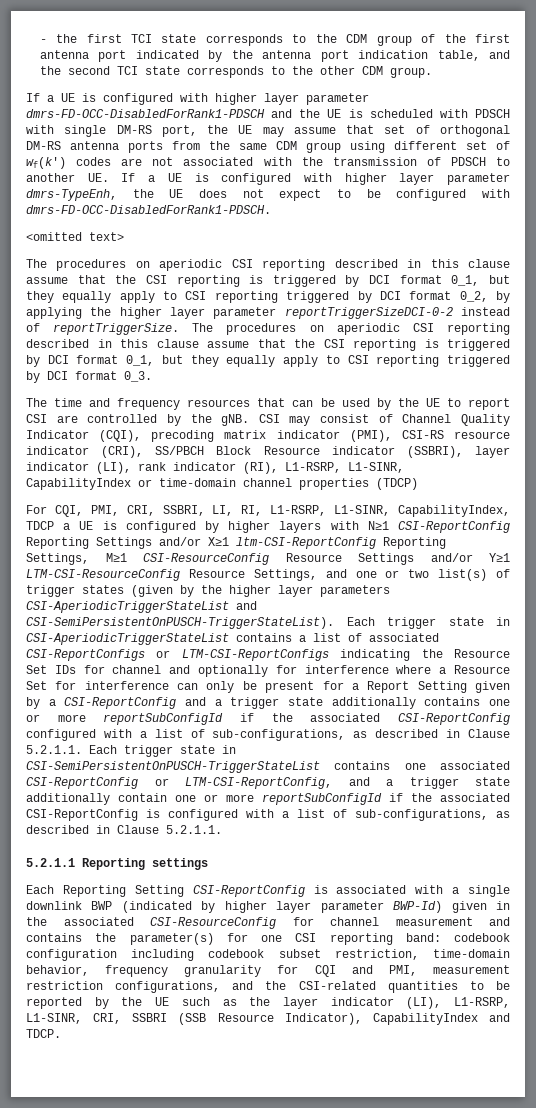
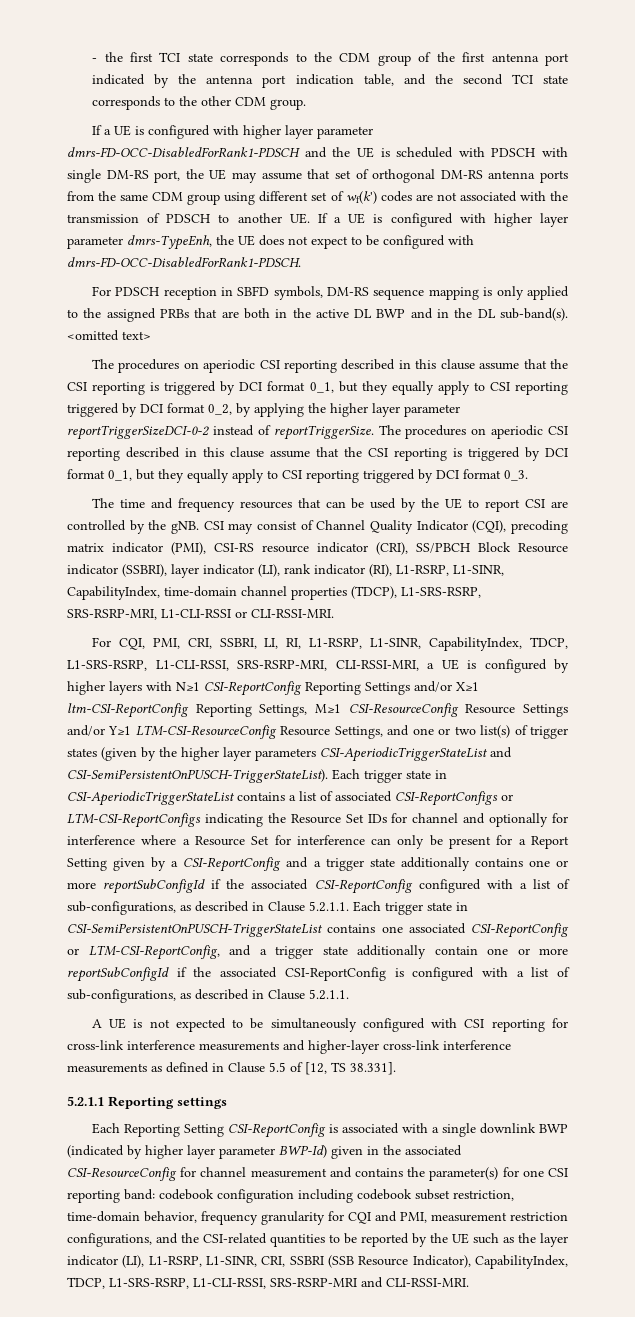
(271, 209) none -> [91,286,569,300] [67,308,568,322] For PDSCH reception in SBFD symbols, DM-RS sequence mapping is only applied to the assigned PRBs that are both in the active DL BWP and in the DL sub-band(s).
[26,478,152,490] CapabilityIndex or -> [67,586,160,600] CapabilityIndex,
[376,478,418,490] (TDCP) -> [351,586,481,599] [67,609,334,620] (TDCP), L1-SRS-RSRP, SRS-RSRP-MRI, L1-CLI-RSSI or CLI-RSSI-MRI.
[26,521,54,530] TDCP -> [530,637,568,649] [67,660,419,671] TDCP, L1-SRS-RSRP, L1-CLI-RSSI, SRS-RSRP-MRI, CLI-RSSI-MRI,
(222, 829) none -> [91,1018,568,1032] [67,1040,511,1054] [67,1062,396,1075] // A UE is not expected to be simultaneously configured with CSI reporting for cross-link interference measurements and higher-layer cross-link interference measurements as defined in Clause 5.5 of [12, TS 38.331].
[372,1013,511,1025] [26,1029,61,1038] CapabilityIndex and TDCP. -> [475,1255,568,1269] [67,1277,469,1289] CapabilityIndex, TDCP, L1-SRS-RSRP, L1-CLI-RSSI, SRS-RSRP-MRI and CLI-RSSI-MRI.

